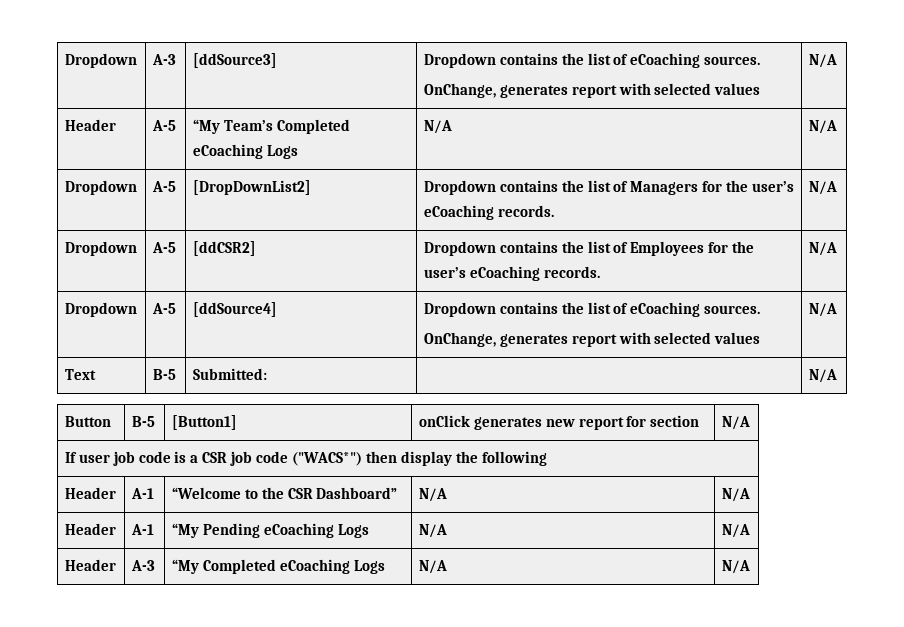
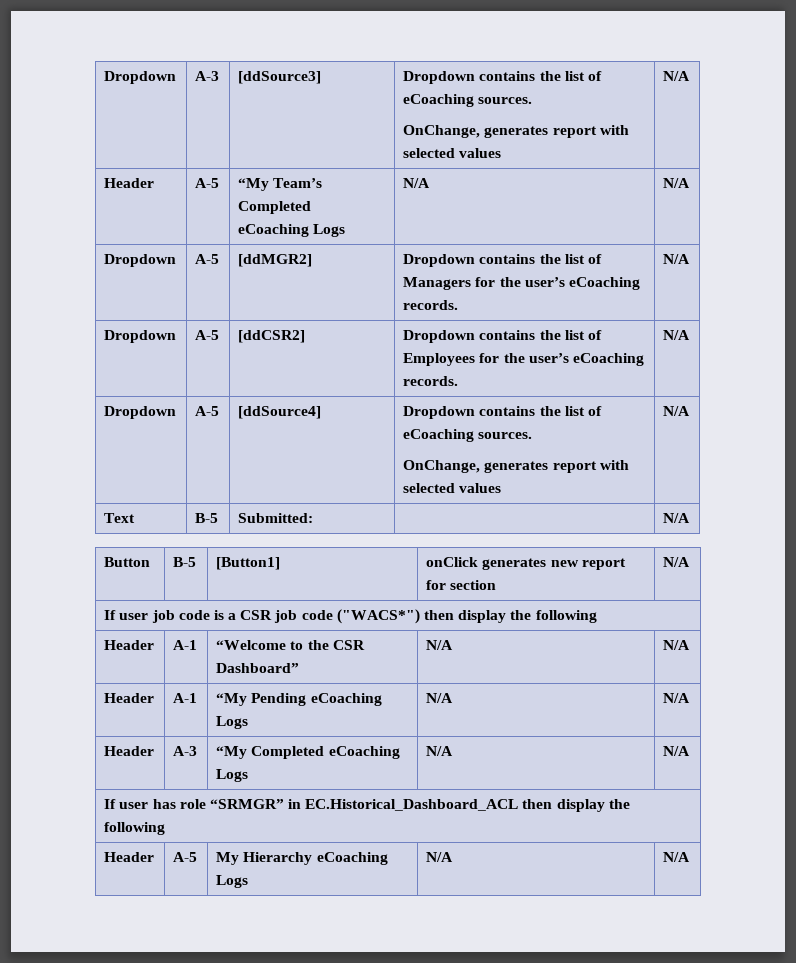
[192,180,311,195] [DropDownList2] -> [238,254,313,267] [ddMGR2]
(750, 567) none -> [104,799,630,812] [104,822,166,835] [104,852,155,862] [173,852,198,862] [216,852,388,865] [216,875,249,888] [426,852,454,862] [663,852,691,862] // If user has role “SRMGR” in EC.Historical_Dashboard_ACL then display the following // Header | A-5 | My Hierarchy eCoaching Logs | N/A | N/A

